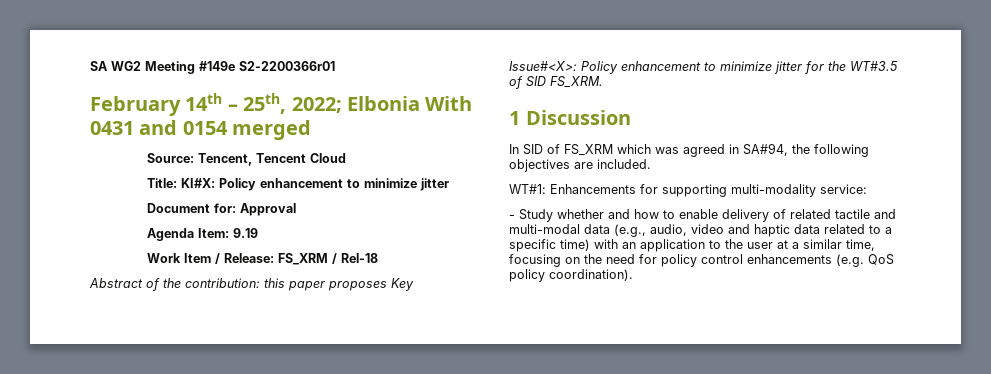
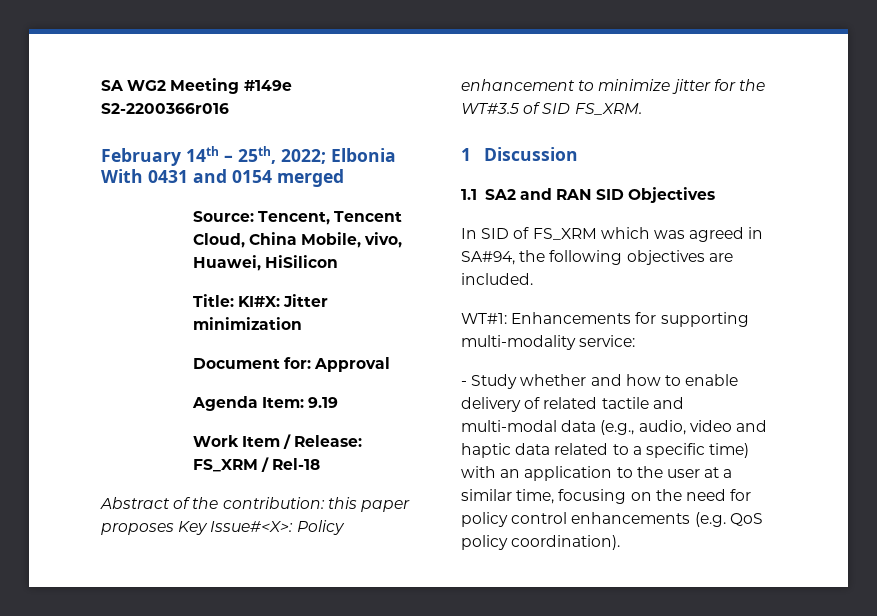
[239,61,335,71] S2-2200366r01 -> [101,103,229,114] S2-2200366r016
[310,153,347,163] [147,178,450,191] Cloud // Title: KI#X: Policy enhancement to minimize jitter -> [192,232,403,248] [192,255,338,271] [192,294,328,307] [192,317,302,330] Cloud, China Mobile, vivo, Huawei, HiSilicon // Title: KI#X: Jitter minimization
(632, 117) none -> [461,187,716,203] // 1.1 SA2 and RAN SID Objectives

